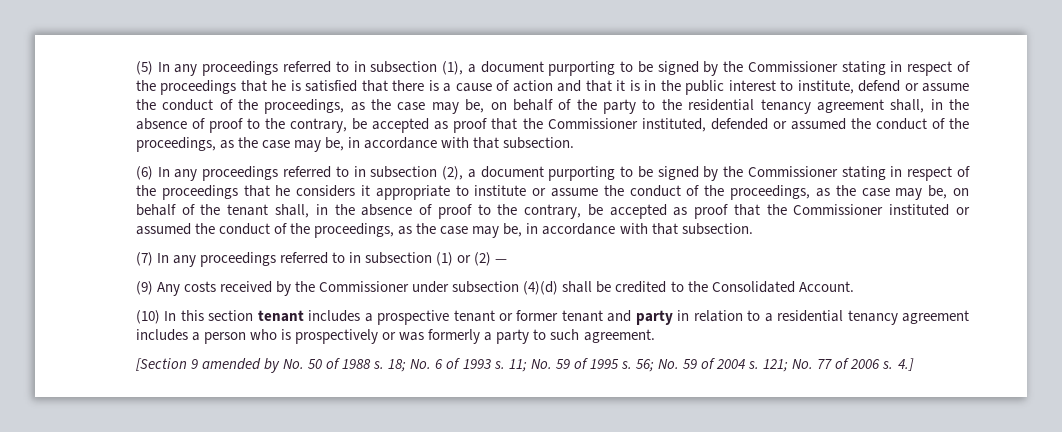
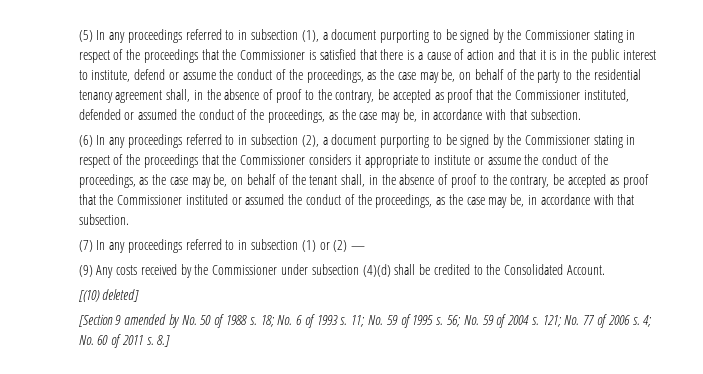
[271,80,287,91] he -> [222,49,306,60] the Commissioner
[275,185,291,196] he -> [222,154,306,165] the Commissioner
[135,310,970,325] [135,329,655,344] (10) In this section tenant includes a prospective tenant or former tenant and party in relation to a residential tenancy agreement includes a person who is prospectively or was formerly a party to such agreement. -> [78,289,140,302] [(10) deleted]
[897,358,914,371] 4.] -> [643,315,652,327] [78,334,171,348] 4; No. 60 of 2011 s. 8.]

